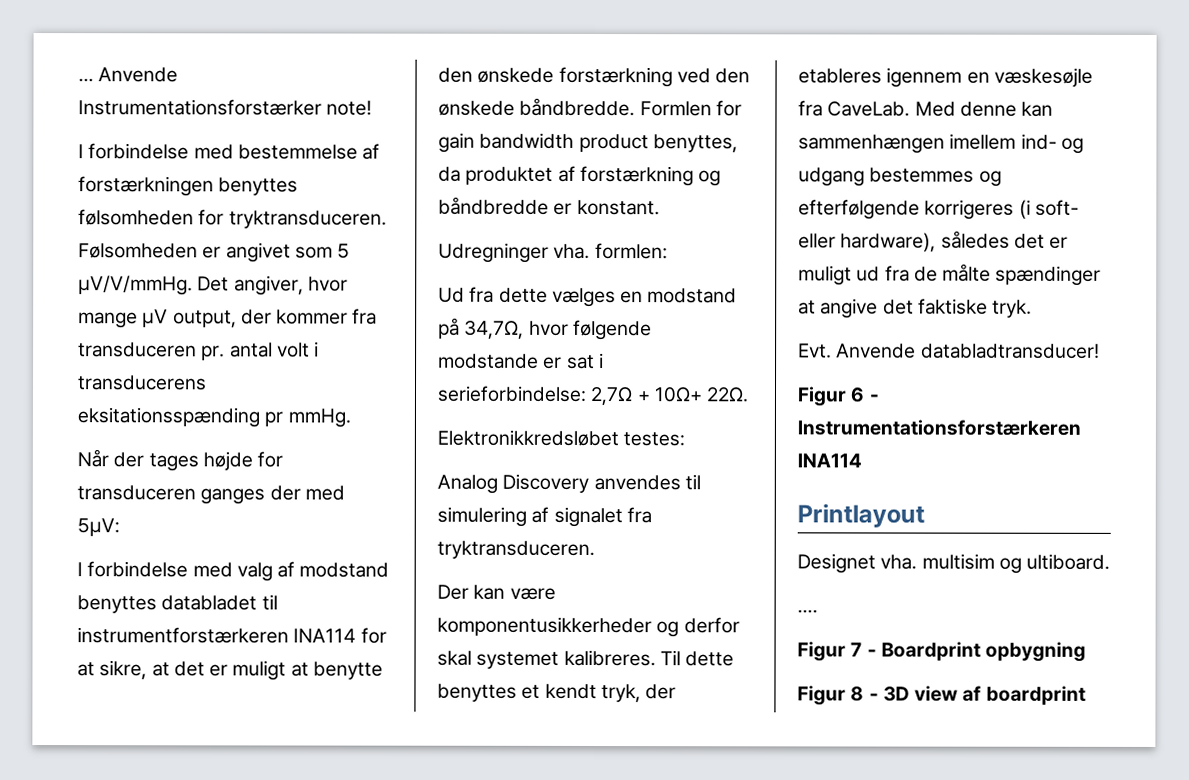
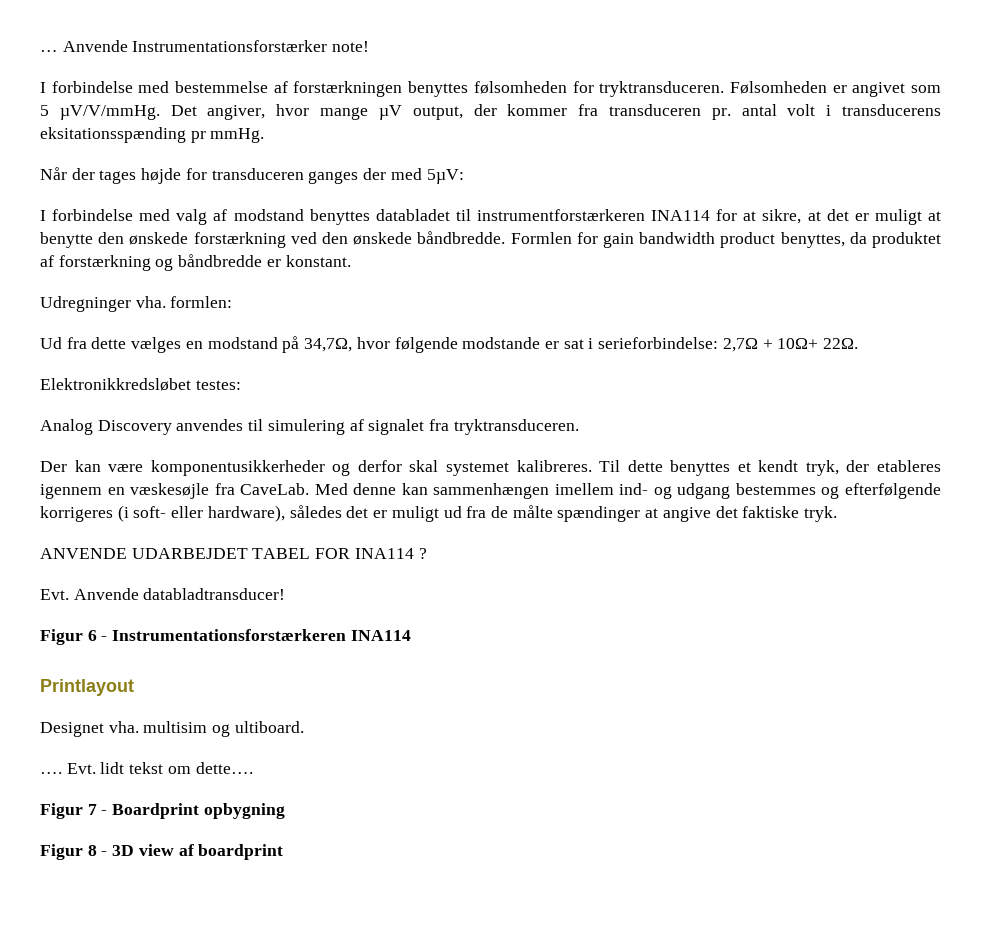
(1033, 308) none -> [40,548,427,559] // ANVENDE UDARBEJDET TABEL FOR INA114 ?
(818, 611) none -> [66,762,253,774] Evt. lidt tekst om dette….

